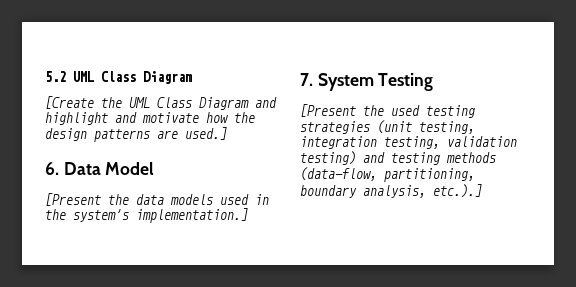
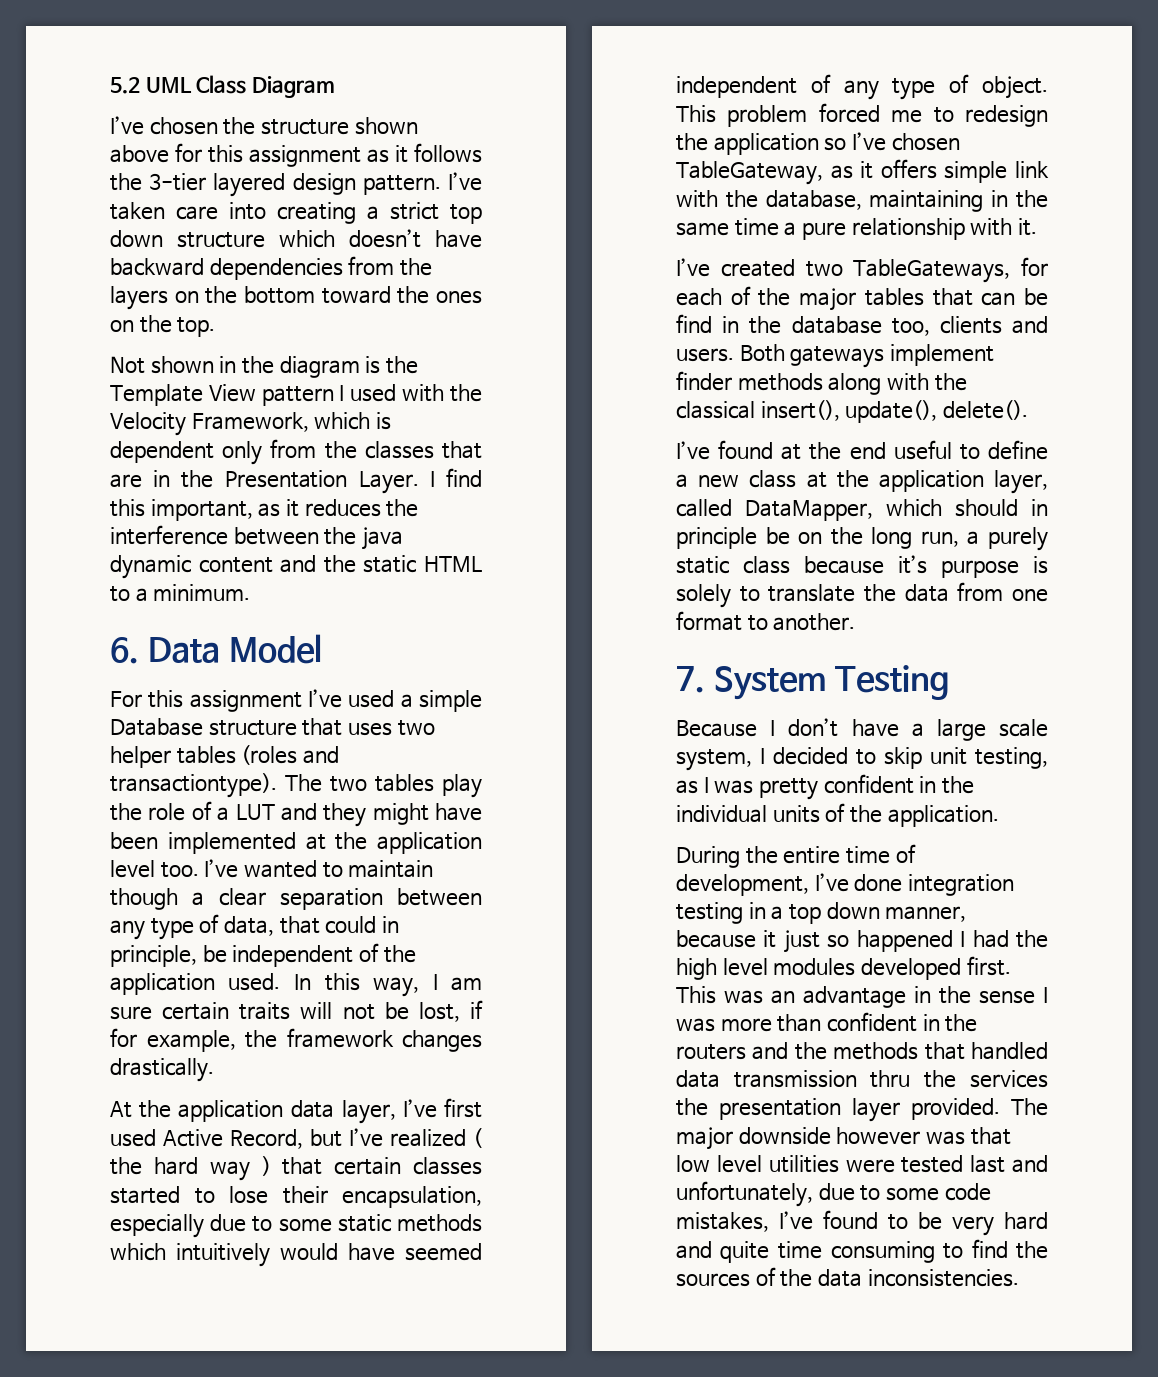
[45,96,277,110] [45,112,255,125] [45,127,227,142] [45,162,155,175] [45,193,269,206] [45,208,248,223] [300,73,434,91] [300,104,475,118] [300,120,475,134] [300,136,517,149] [300,151,496,165] [300,167,475,182] [300,184,482,198] [Create the UML Class Diagram and highlight and motivate how the design patterns are used.] // 6. Data Model // [Present the data models used in the system’s implementation.] // 7. System Testing // [Present the used testing strategies (unit testing, integration testing, validation testing) and testing methods (data-flow, partitioning, boundary analysis, etc.).] -> [110,116,418,135] [110,143,482,167] [110,172,482,197] [110,202,482,224] [110,229,482,248] [110,256,432,280] [110,286,482,310] [110,315,216,337] [110,356,419,378] [110,384,482,406] [110,412,391,436] [110,439,483,465] [110,468,482,494] [110,499,419,521] [110,525,403,550] [110,555,482,579] [110,584,251,602] [110,634,322,664] [110,689,482,712] [110,718,435,736] [110,745,339,768] [110,773,482,798] [110,801,482,827] [110,832,483,854] [110,859,434,878] [110,888,482,910] [110,914,399,940] [110,943,416,967] [110,973,483,997] [110,1000,483,1022] [110,1028,483,1052] [110,1058,214,1082] [110,1098,482,1124] [110,1128,482,1149] [110,1156,483,1181] [110,1186,483,1208] [110,1214,482,1238] [110,1243,482,1267] [676,74,1048,100] [676,103,1049,127] [676,132,960,155] [676,159,1049,185] [676,190,1048,212] [676,218,1037,240] [676,257,1048,283] [676,286,1048,311] [676,314,1049,336] [676,344,994,368] [676,371,967,395] [676,400,1028,423] [676,440,1048,460] [676,470,1048,494] [676,499,1048,521] [676,527,1049,551] [676,555,1048,578] [676,582,1048,608] [676,611,856,631] [676,665,949,700] [676,718,1048,741] [676,747,1048,771] [676,774,974,800] [676,803,999,827] [676,844,916,868] [676,873,1015,896] [676,902,967,924] [676,930,1048,953] [676,956,1011,980] [676,986,1048,1008] [676,1012,978,1032] [676,1042,1049,1060] [676,1070,1048,1088] [676,1098,1048,1122] [676,1127,1011,1150] [676,1155,1049,1173] [676,1181,991,1207] [676,1210,1049,1236] [676,1239,1048,1263] [676,1267,1019,1287] I’ve chosen the structure shown above for this assignment as it follows the 3-tier layered design pattern. I’ve taken care into creating a strict top down structure which doesn’t have backward dependencies from the layers on the bottom toward the ones on the top. // Not shown in the diagram is the Template View pattern I used with the Velocity Framework, which is dependent only from the classes that are in the Presentation Layer. I find this important, as it reduces the interference between the java dynamic content and the static HTML to a minimum. // 6. Data Model // For this assignment I’ve used a simple Database structure that uses two helper tables (roles and transactiontype). The two tables play the role of a LUT and they might have been implemented at the application level too. I’ve wanted to maintain though a clear separation between any type of data, that could in principle, be independent of the application used. In this way, I am sure certain traits will not be lost, if for example, the framework changes drastically. // At the application data layer, I’ve first used Active Record, but I’ve realized ( the hard way ) that certain classes started to lose their encapsulation, especially due to some static methods which intuitively would have seemed independent of any type of object. This problem forced me to redesign the application so I’ve chosen TableGateway, as it offers simple link with the database, maintaining in the same time a pure relationship with it. // I’ve created two TableGateways, for each of the major tables that can be find in the database too, clients and users. Both gateways implement finder methods along with the classical insert(), update(), delete(). // I’ve found at the end useful to define a new class at the application layer, called DataMapper, which should in principle be on the long run, a purely static class because it’s purpose is solely to translate the data from one format to another. // 7. System Testing // Because I don’t have a large scale system, I decided to skip unit testing, as I was pretty confident in the individual units of the application. // During the entire time of development, I’ve done integration testing in a top down manner, because it just so happened I had the high level modules developed first. This was an advantage in the sense I was more than confident in the routers and the methods that handled data transmission thru the services the presentation layer provided. The major downside however was that low level utilities were tested last and unfortunately, due to some code mistakes, I’ve found to be very hard and quite time consuming to find the sources of the data inconsistencies.

